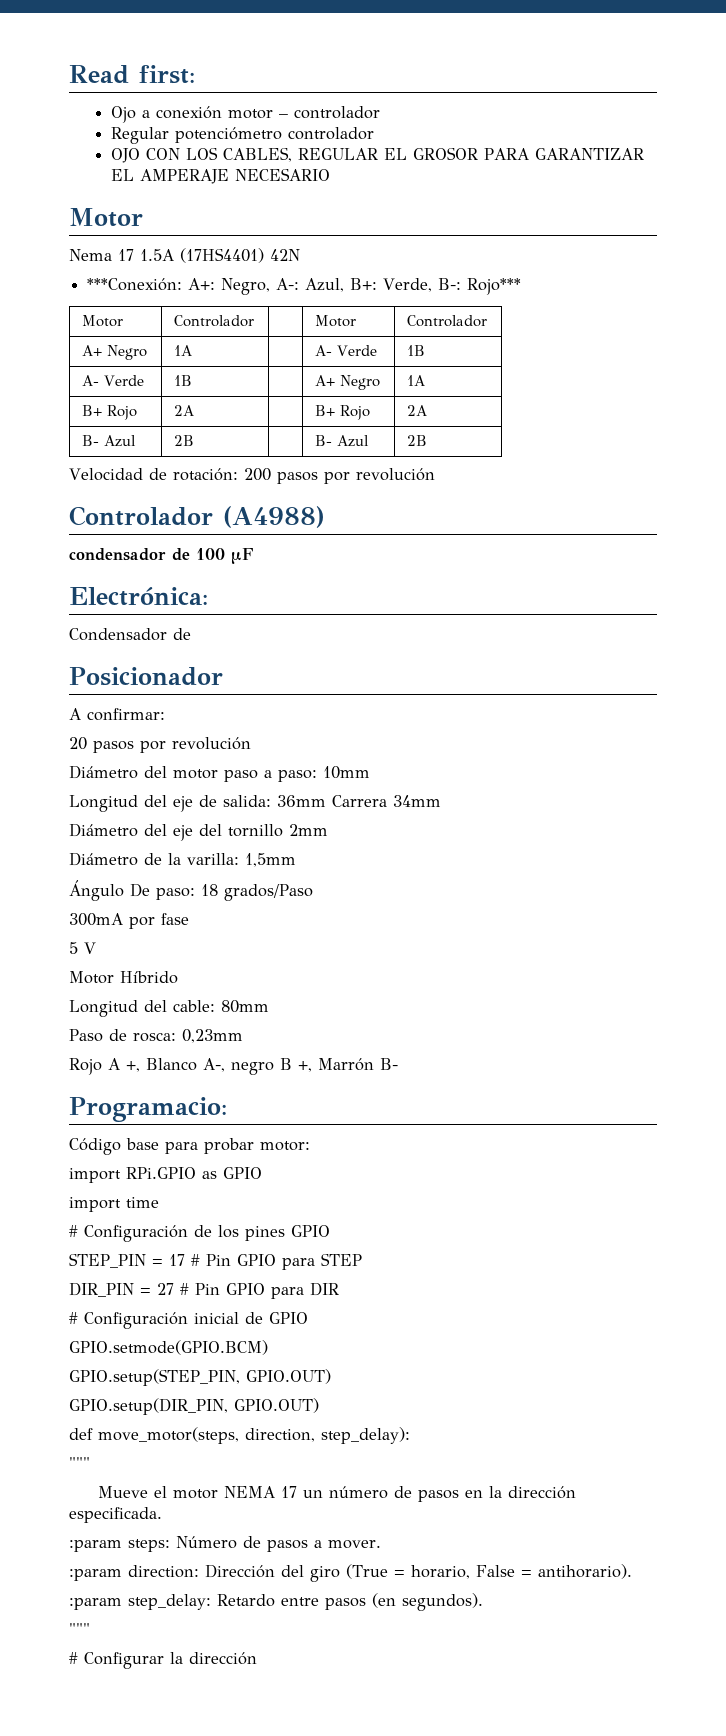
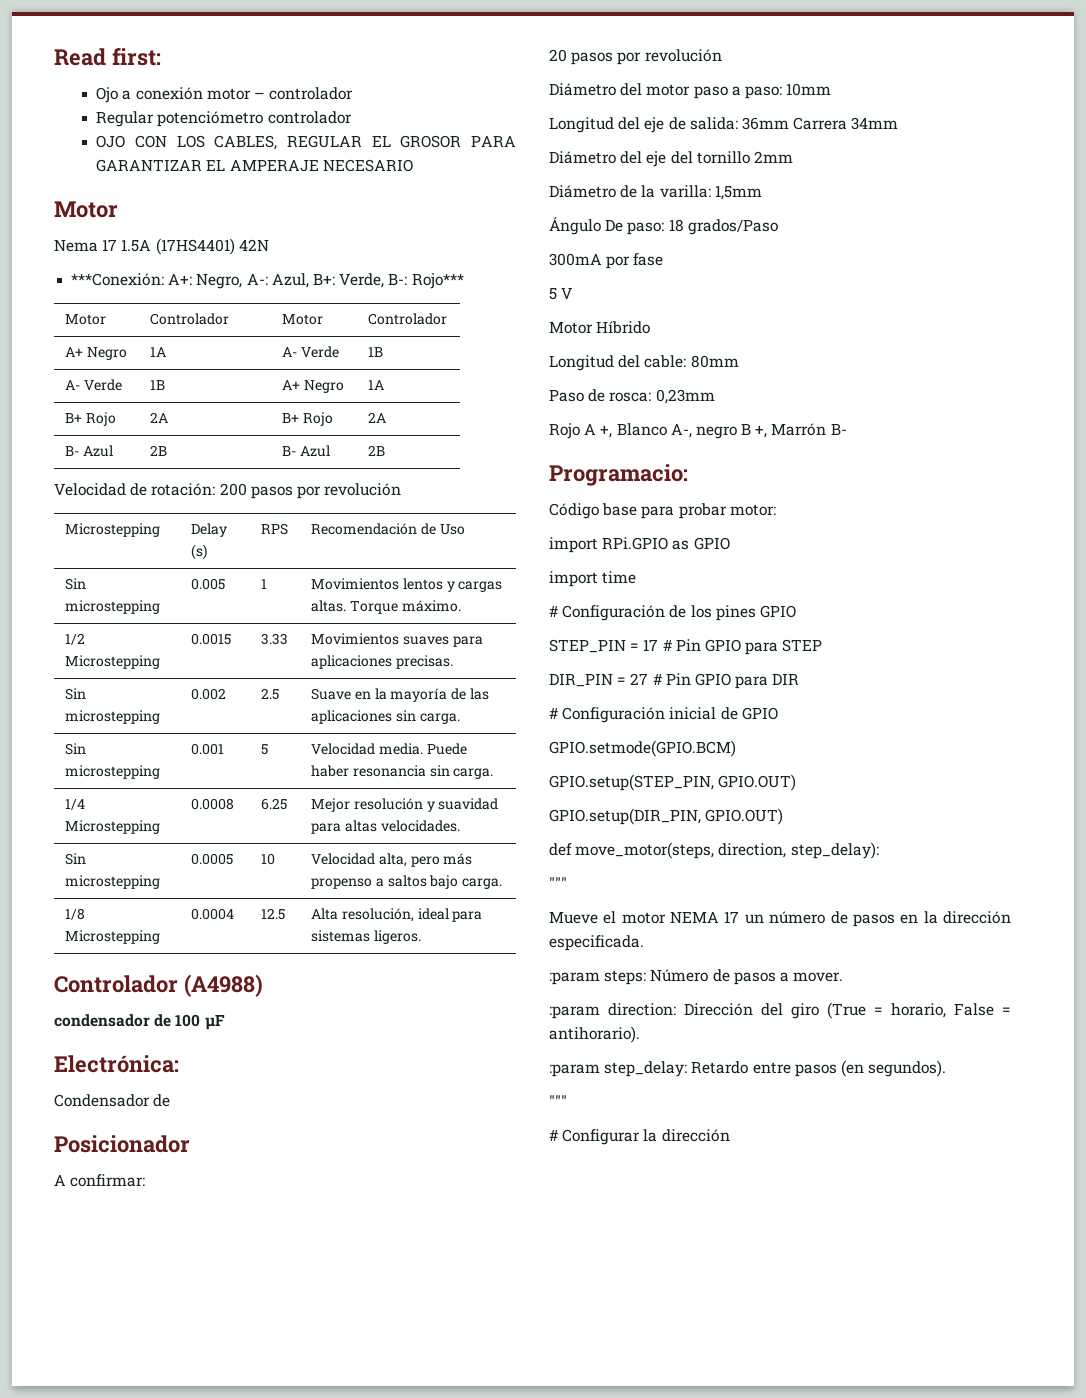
(435, 474) none -> [64,523,160,537] [190,523,227,537] [190,544,207,560] [260,523,288,535] [310,523,465,535] [64,578,86,590] [64,600,160,614] [190,578,225,590] [260,579,267,589] [310,578,503,592] [310,600,461,614] [64,633,85,645] [64,655,160,669] [190,633,231,645] [260,633,288,645] [310,633,483,647] [310,655,453,669] [64,688,86,700] [64,710,160,724] [190,688,226,700] [260,688,279,700] [310,688,489,702] [310,710,460,724] [64,743,86,755] [64,765,160,779] [190,743,224,755] [260,744,268,755] [310,743,467,755] [310,765,494,779] [64,799,85,810] [64,820,160,834] [190,798,234,810] [260,798,287,810] [310,798,499,812] [310,820,460,834] [64,853,86,865] [64,875,160,889] [190,853,233,865] [260,853,275,865] [310,853,473,867] [310,875,503,889] [64,908,85,920] [64,930,160,944] [190,908,234,920] [260,908,285,920] [310,908,483,922] [310,930,421,944] // Microstepping | Delay (s) | RPS | Recomendación de Uso // Sin microstepping | 0.005 | 1 | Movimientos lentos y cargas altas. Torque máximo. // 1/2 Microstepping | 0.0015 | 3.33 | Movimientos suaves para aplicaciones precisas. // Sin microstepping | 0.002 | 2.5 | Suave en la mayoría de las aplicaciones sin carga. // Sin microstepping | 0.001 | 5 | Velocidad media. Puede haber resonancia sin carga. // 1/4 Microstepping | 0.0008 | 6.25 | Mejor resolución y suavidad para altas velocidades. // Sin microstepping | 0.0005 | 10 | Velocidad alta, pero más propenso a saltos bajo carga. // 1/8 Microstepping | 0.0004 | 12.5 | Alta resolución, ideal para sistemas ligeros.

